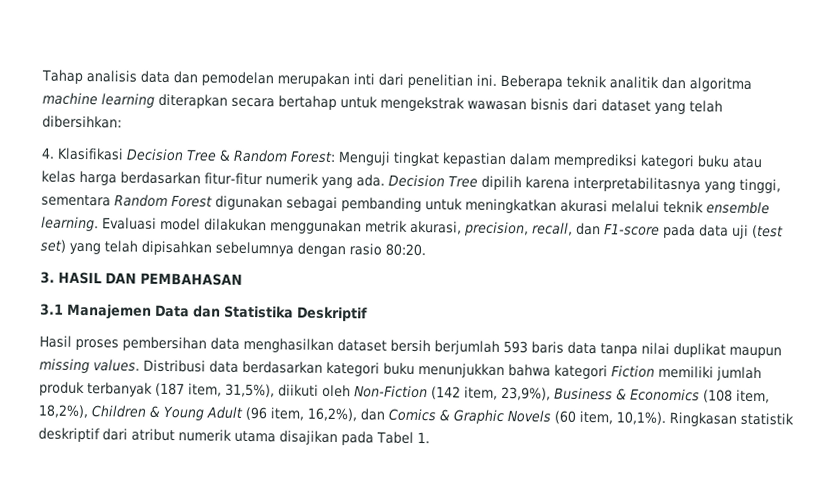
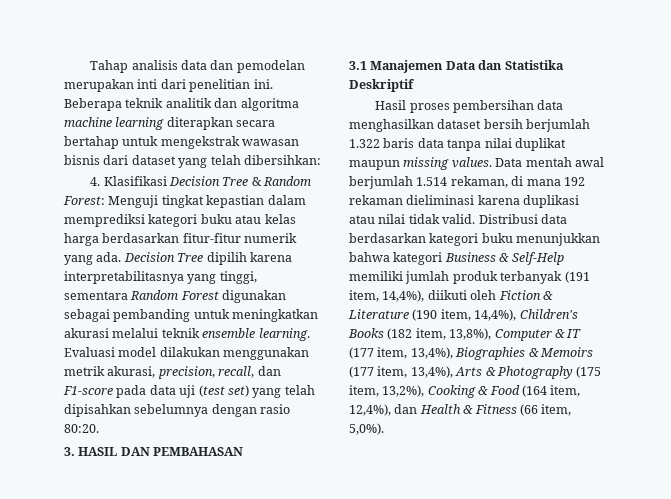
[503,341,528,354] 593 -> [349,139,380,148] 1.322
(140, 365) none -> [495,157,604,167] [349,176,585,189] [349,195,580,208] [349,214,476,224] Data mentah awal berjumlah 1.514 rekaman, di mana 192 rekaman dieliminasi karena duplikasi atau nilai tidak valid.
[611,365,655,378] Fiction -> [444,252,564,265] Business & Self-Help
[155,382,770,404] [38,404,794,427] [38,427,430,446] (187 item, 31,5%), diikuti oleh Non-Fiction (142 item, 23,9%), Business & Economics (108 item, 18,2%), Children & Young Adult (96 item, 16,2%), dan Comics & Graphic Novels (60 item, 10,1%). Ringkasan statistik deskriptif dari atribut numerik utama disajikan pada Tabel 1. -> [564,271,590,283] [349,290,553,302] [348,309,578,321] [348,328,582,341] [349,347,593,360] [349,366,602,379] [349,385,581,398] [349,404,572,416] [349,423,384,435] (191 item, 14,4%), diikuti oleh Fiction & Literature (190 item, 14,4%), Children's Books (182 item, 13,8%), Computer & IT (177 item, 13,4%), Biographies & Memoirs (177 item, 13,4%), Arts & Photography (175 item, 13,2%), Cooking & Food (164 item, 12,4%), dan Health & Fitness (66 item, 5,0%).

